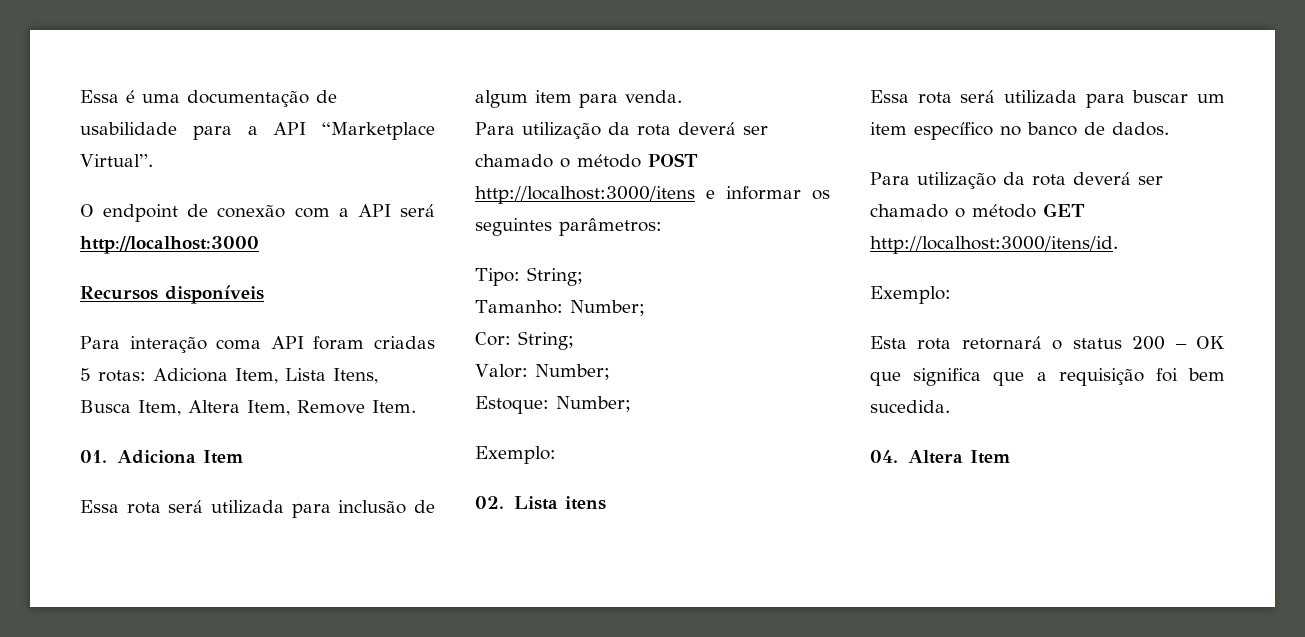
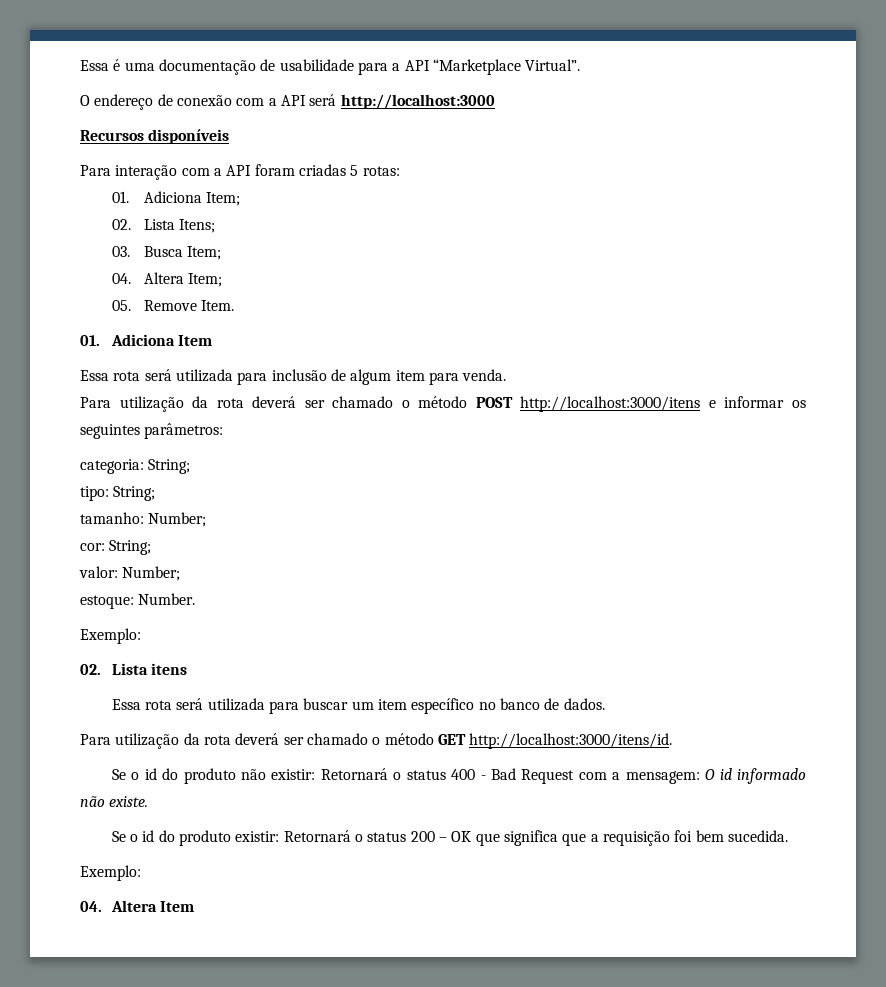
[103,204,179,222] endpoint -> [94,94,154,110] endereço
[216,339,262,350] coma -> [181,168,222,176] com a
[153,368,378,384] [80,400,290,416] Adiciona Item, Lista Itens, Busca Item, Altera Item, -> [111,191,241,206] [111,219,216,233] [111,246,222,260] [111,272,223,287] [111,300,131,311] // 01. Adiciona Item; // 02. Lista Itens; // 03. Busca Item; // 04. Altera Item; // 05.
[475,267,583,286] [475,300,645,316] [475,331,574,350] [475,364,610,380] [475,396,631,414] Tipo: String; // Tamanho: Number; // Cor: String; // Valor: Number; // Estoque: Number; -> [80,459,191,474] [80,486,156,501] [80,512,207,527] [80,540,152,555] [79,566,181,581] [80,593,196,609] categoria: String; // tipo: String; // tamanho: Number; // cor: String; // valor: Number; // estoque: Number.
[870,286,951,304] [870,336,1042,350] Exemplo: // Esta rota retornará -> [111,768,807,784] [80,796,149,807] [111,830,351,846] Se o id do produto não existir: Retornará o status 400 - Bad Request com a mensagem: O id informado não existe. // Se o id do produto existir: Retornará
(950, 406) none -> [80,865,141,881] // Exemplo:

